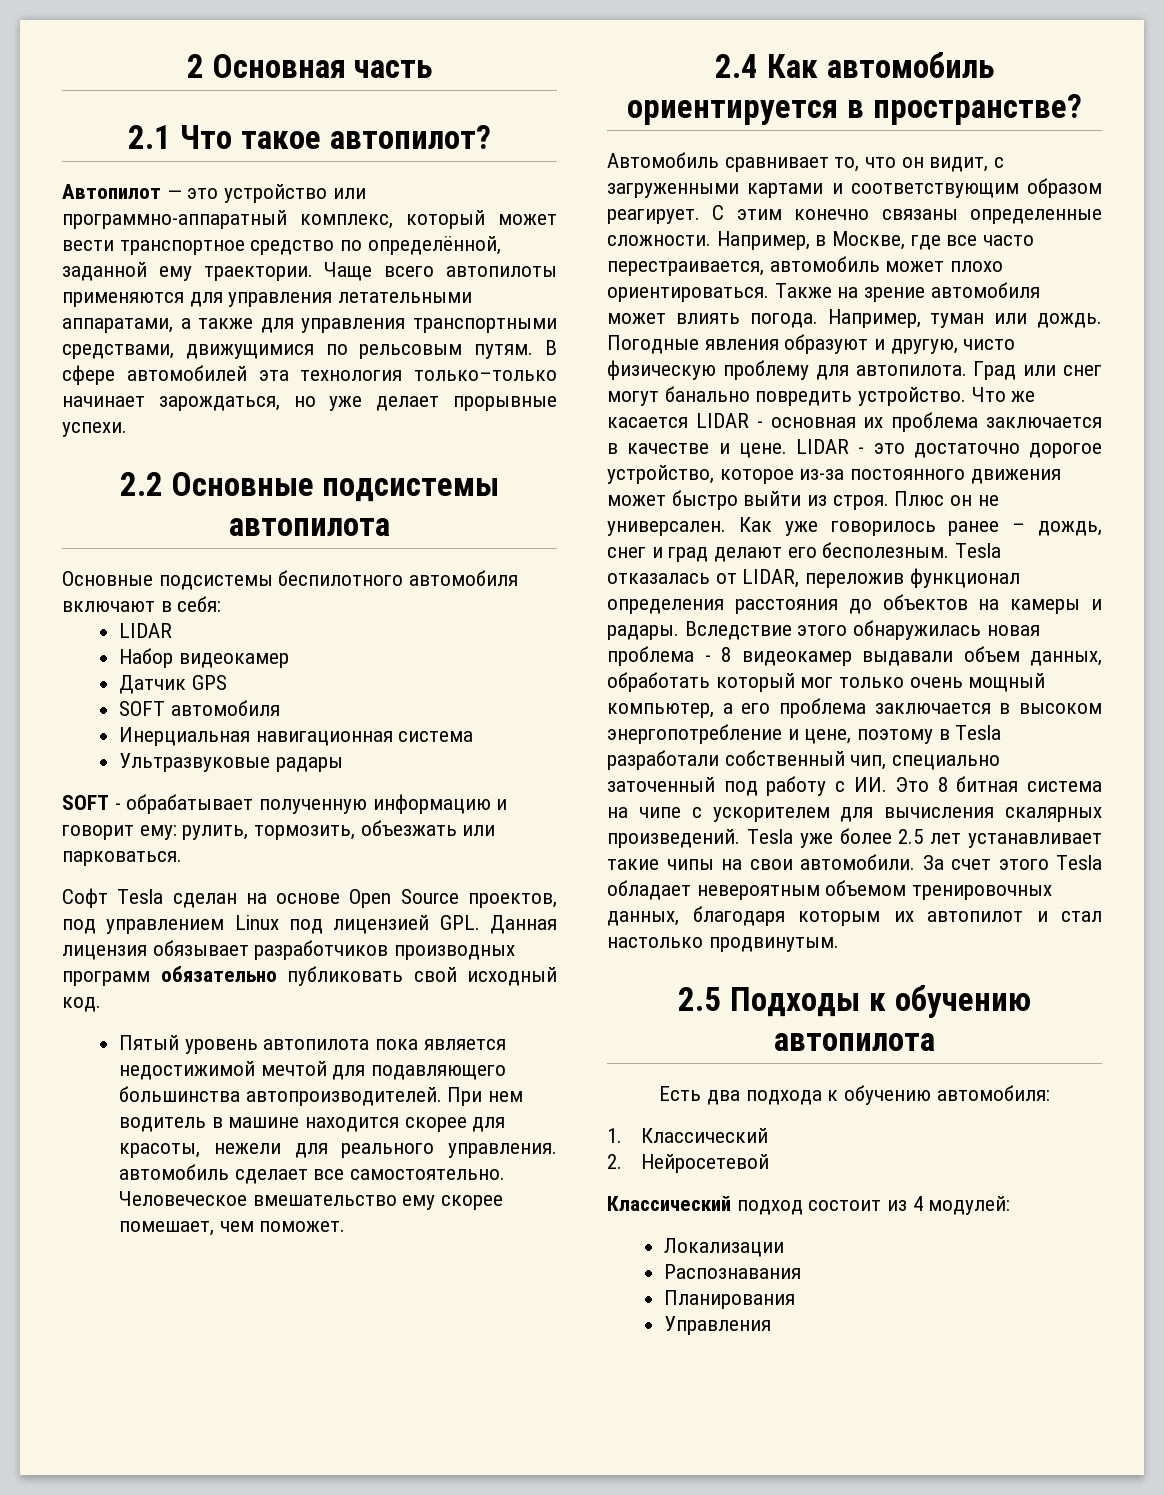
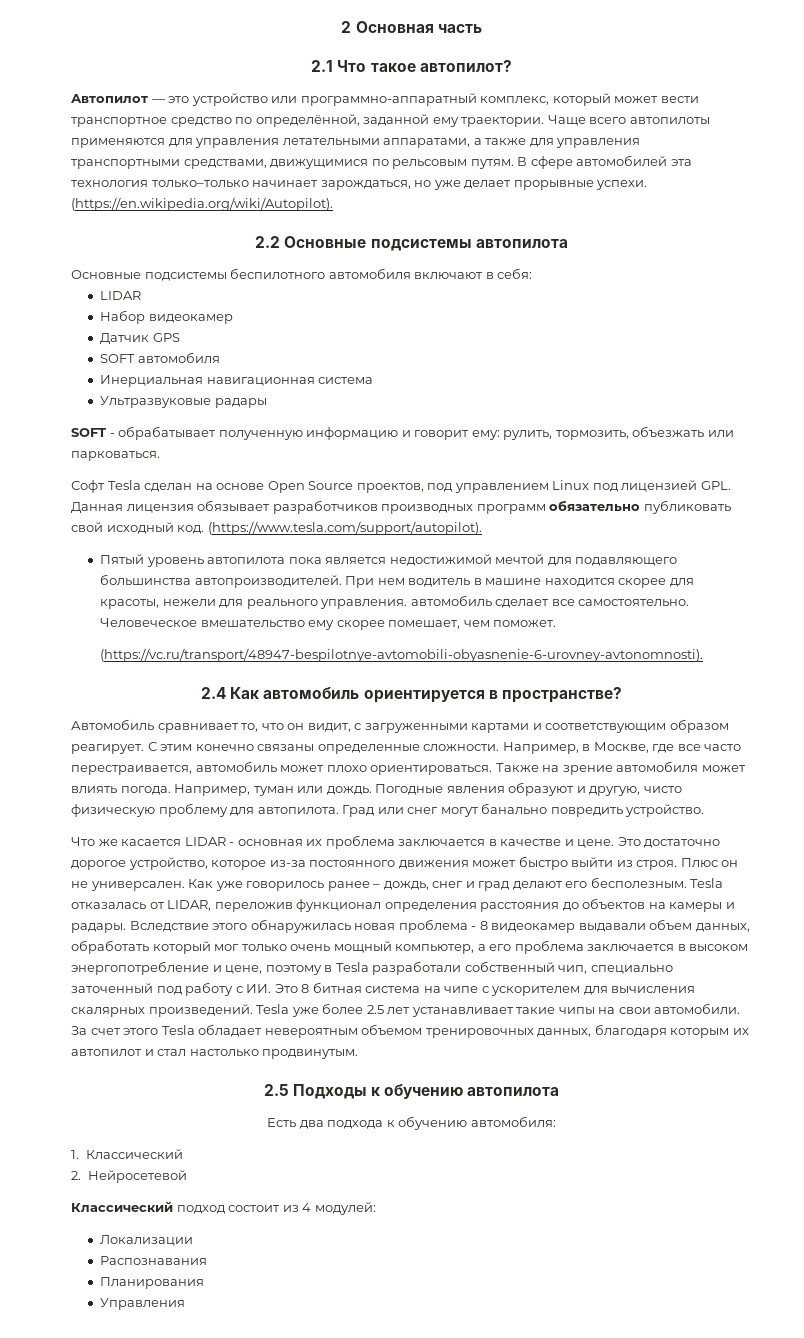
(127, 429) none -> [71,197,333,211] (https://en.wikipedia.org/wiki/Autopilot).
(101, 1004) none -> [207,521,482,535] (https://www.tesla.com/support/autopilot).
(346, 1226) none -> [100,648,704,662] // (https://vc.ru/transport/48947-bespilotnye-avtomobili-obyasnenie-6-urovney-avtonomnosti).
(967, 396) none -> (705, 810) //
[796,439,905,454] LIDAR - это -> [617,837,641,846] Это

